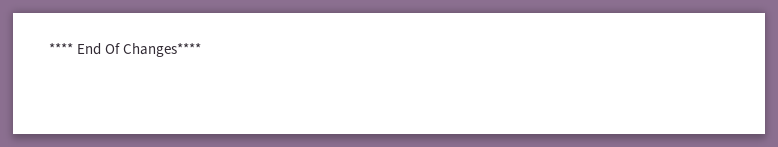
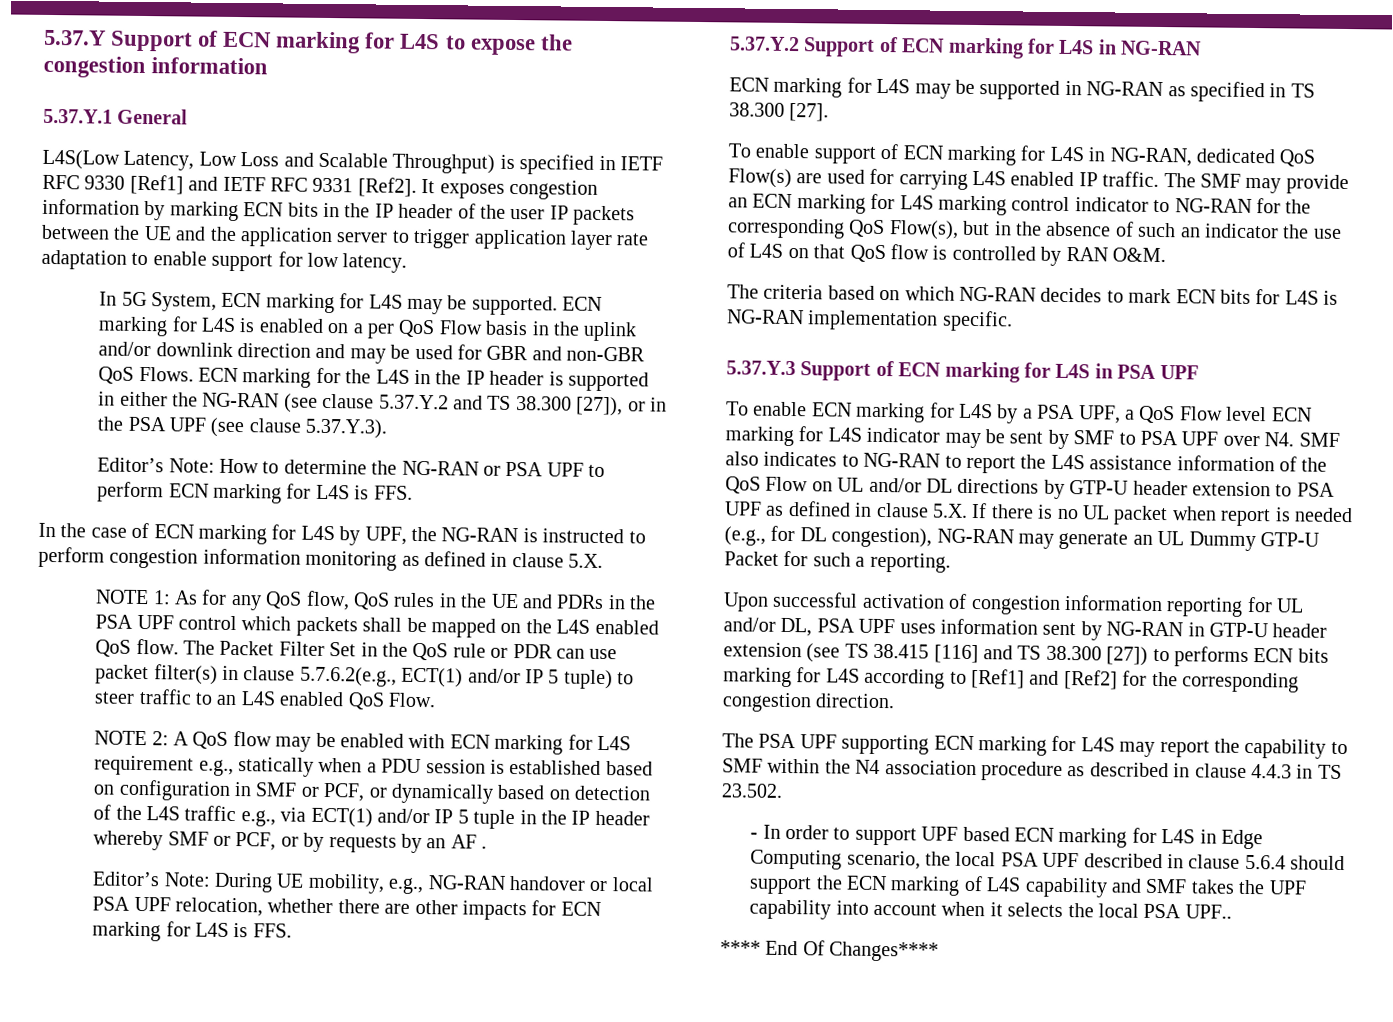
(49, 48) none -> [44,29,573,56] [43,55,269,79] [43,108,189,125] [42,149,663,175] [42,174,598,200] [42,198,636,226] [41,224,650,251] [41,249,408,273] [99,291,603,316] [98,316,638,342] [98,341,646,364] [98,366,650,392] [98,391,668,417] [97,416,388,439] [97,457,606,478] [97,481,413,504] [38,522,646,546] [38,546,604,571] [95,589,657,611] [95,614,659,638] [95,638,618,661] [95,664,635,690] [94,688,437,710] [94,730,632,755] [94,755,653,777] [93,779,652,804] [93,804,650,830] [93,830,488,854] [92,871,654,895] [92,896,601,921] [92,921,292,942] [729,36,1203,59] [729,77,1315,103] [729,102,830,122] [728,143,1316,167] [728,168,1349,195] [728,193,1312,216] [727,218,1342,240] [727,242,1166,266] [727,284,1339,305] [727,309,1013,332] [726,360,1199,383] [726,401,1312,424] [725,426,1340,450] [725,451,1328,474] [725,476,1335,499] [724,500,1353,527] [724,525,1320,552] [724,550,951,573] [723,591,1305,617] [723,617,1328,641] [723,642,1329,667] [723,667,1299,693] [722,692,896,713] [722,733,1348,759] [722,758,1342,781] [721,783,783,798] [750,824,1263,850] [750,849,1346,871] [749,875,1307,898] [749,899,1232,920] 5.37.Y Support of ECN marking for L4S to expose the congestion information // 5.37.Y.1 General // L4S(Low Latency, Low Loss and Scalable Throughput) is specified in IETF RFC 9330 [Ref1] and IETF RFC 9331 [Ref2]. It exposes congestion information by marking ECN bits in the IP header of the user IP packets between the UE and the application server to trigger application layer rate adaptation to enable support for low latency. // In 5G System, ECN marking for L4S may be supported. ECN marking for L4S is enabled on a per QoS Flow basis in the uplink and/or downlink direction and may be used for GBR and non-GBR QoS Flows. ECN marking for the L4S in the IP header is supported in either the NG-RAN (see clause 5.37.Y.2 and TS 38.300 [27]), or in the PSA UPF (see clause 5.37.Y.3). // Editor’s Note: How to determine the NG-RAN or PSA UPF to perform ECN marking for L4S is FFS. // In the case of ECN marking for L4S by UPF, the NG-RAN is instructed to perform congestion information monitoring as defined in clause 5.X. // NOTE 1: As for any QoS flow, QoS rules in the UE and PDRs in the PSA UPF control which packets shall be mapped on the L4S enabled QoS flow. The Packet Filter Set in the QoS rule or PDR can use packet filter(s) in clause 5.7.6.2(e.g., ECT(1) and/or IP 5 tuple) to steer traffic to an L4S enabled QoS Flow. // NOTE 2: A QoS flow may be enabled with ECN marking for L4S requirement e.g., statically when a PDU session is established based on configuration in SMF or PCF, or dynamically based on detection of the L4S traffic e.g., via ECT(1) and/or IP 5 tuple in the IP header whereby SMF or PCF, or by requests by an AF . // Editor’s Note: During UE mobility, e.g., NG-RAN handover or local PSA UPF relocation, whether there are other impacts for ECN marking for L4S is FFS. // 5.37.Y.2 Support of ECN marking for L4S in NG-RAN // ECN marking for L4S may be supported in NG-RAN as specified in TS 38.300 [27]. // To enable support of ECN marking for L4S in NG-RAN, dedicated QoS Flow(s) are used for carrying L4S enabled IP traffic. The SMF may provide an ECN marking for L4S marking control indicator to NG-RAN for the corresponding QoS Flow(s), but in the absence of such an indicator the use of L4S on that QoS flow is controlled by RAN O&M. // The criteria based on which NG-RAN decides to mark ECN bits for L4S is NG-RAN implementation specific. // 5.37.Y.3 Support of ECN marking for L4S in PSA UPF // To enable ECN marking for L4S by a PSA UPF, a QoS Flow level ECN marking for L4S indicator may be sent by SMF to PSA UPF over N4. SMF also indicates to NG-RAN to report the L4S assistance information of the QoS Flow on UL and/or DL directions by GTP-U header extension to PSA UPF as defined in clause 5.X. If there is no UL packet when report is needed (e.g., for DL congestion), NG-RAN may generate an UL Dummy GTP-U Packet for such a reporting. // Upon successful activation of congestion information reporting for UL and/or DL, PSA UPF uses information sent by NG-RAN in GTP-U header extension (see TS 38.415 [116] and TS 38.300 [27]) to performs ECN bits marking for L4S according to [Ref1] and [Ref2] for the corresponding congestion direction. // The PSA UPF supporting ECN marking for L4S may report the capability to SMF within the N4 association procedure as described in clause 4.4.3 in TS 23.502. // - In order to support UPF based ECN marking for L4S in Edge Computing scenario, the local PSA UPF described in clause 5.6.4 should support the ECN marking of L4S capability and SMF takes the UPF capability into account when it selects the local PSA UPF.. //

